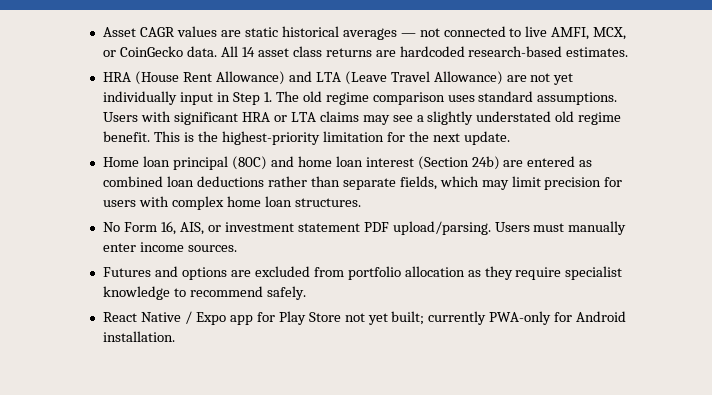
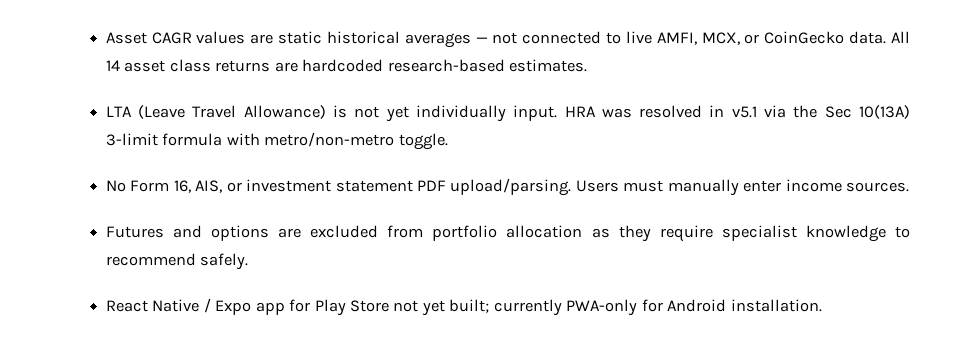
[103,71,312,85] HRA (House Rent Allowance) and -> (587, 65) none
[506,75,527,82] are -> [332,105,347,118] is
[180,91,618,105] [103,111,622,125] [103,131,510,145] [103,156,593,170] [103,176,623,190] [103,196,361,210] input in Step 1. The old regime comparison uses standard assumptions. Users with significant HRA or LTA claims may see a slightly understated old regime benefit. This is the highest-priority limitation for the next update. // Home loan principal (80C) and home loan interest (Section 24b) are entered as combined loan deductions rather than separate fields, which may limit precision for users with complex home loan structures. -> [513,105,911,121] [105,132,448,150] input. HRA was resolved in v5.1 via the Sec 10(13A) 3-limit formula with metro/non-metro toggle.

